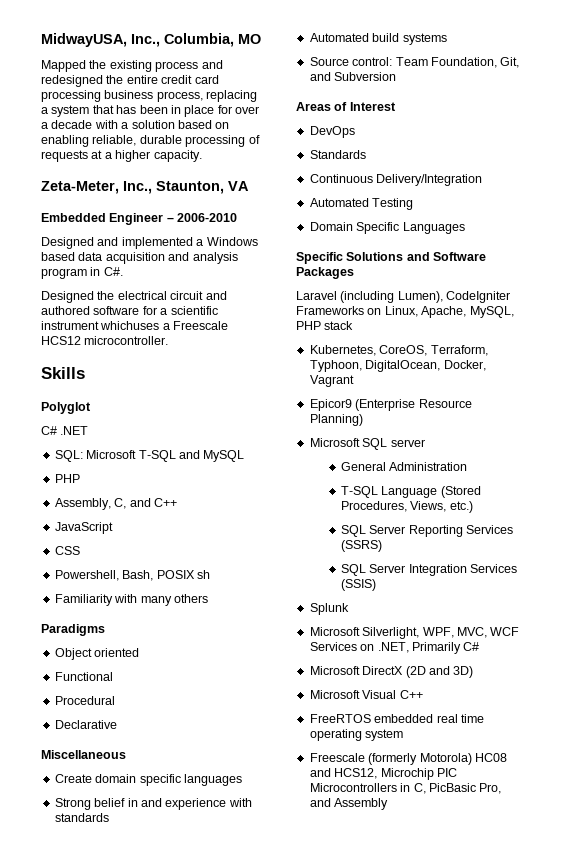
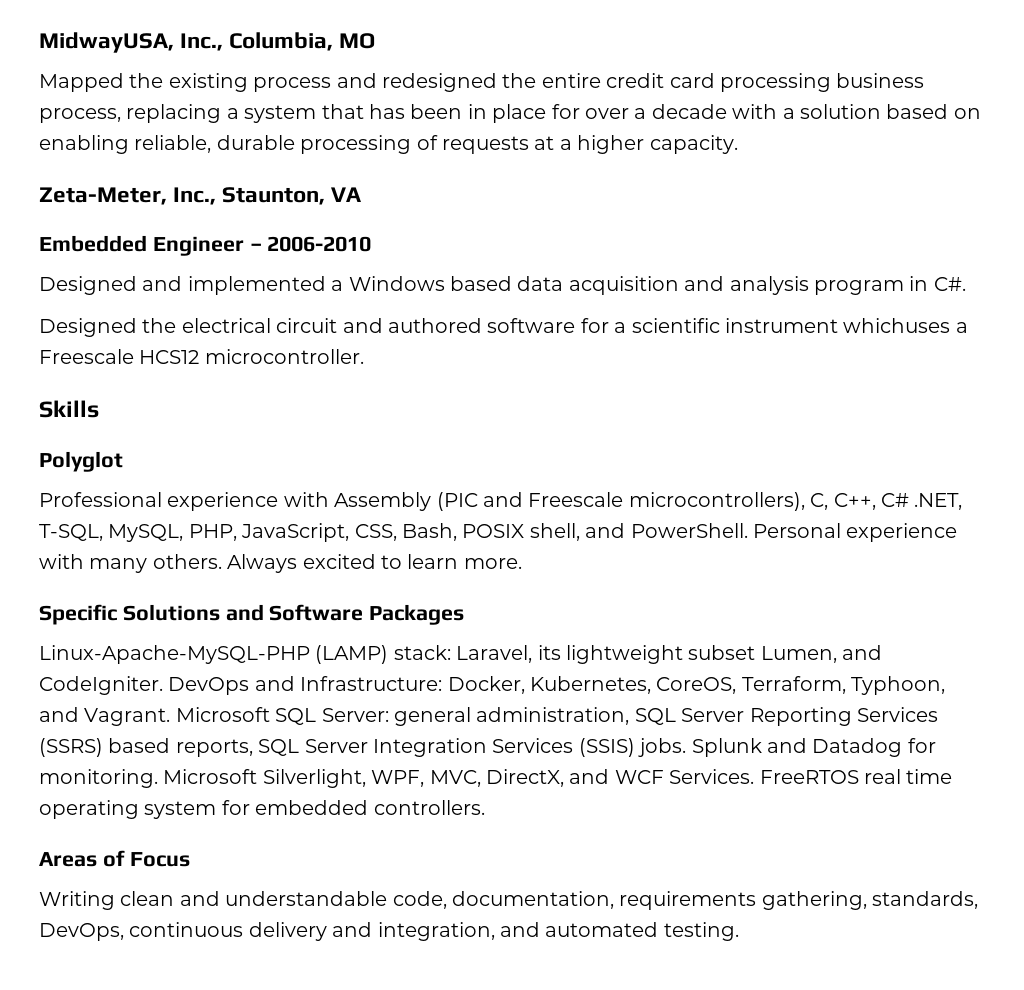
[41,426,89,435] [54,450,245,462] [54,474,80,483] [54,498,177,510] [54,522,113,534] [54,546,80,555] [54,570,210,581] [54,594,208,606] [41,624,105,636] [54,648,140,660] [54,672,113,681] [54,696,115,705] [54,720,117,729] [41,750,126,759] [54,774,242,786] [54,798,252,810] [54,813,109,822] [309,33,447,45] [309,57,520,68] [309,72,397,81] [296,102,396,111] [309,126,355,138] [309,150,366,159] [309,174,483,186] [309,198,414,210] [309,222,465,234] C# .NET // SQL: Microsoft T-SQL and MySQL // PHP // Assembly, C, and C++ // JavaScript // CSS // Powershell, Bash, POSIX sh // Familiarity with many others // Paradigms // Object oriented // Functional // Procedural // Declarative // Miscellaneous // Create domain specific languages // Strong belief in and experience with standards // Automated build systems // Source control: Team Foundation, Git, and Subversion // Areas of Interest // DevOps // Standards // Continuous Delivery/Integration // Automated Testing // Domain Specific Languages -> [39,492,963,511] [39,523,958,542] [39,554,522,573] Professional experience with Assembly (PIC and Freescale microcontrollers), C, C++, C# .NET, T-SQL, MySQL, PHP, JavaScript, CSS, Bash, POSIX shell, and PowerShell. Personal experience with many others. Always excited to learn more.
[296,291,511,303] [296,306,514,318] [296,321,354,330] [309,345,488,356] [309,360,486,372] [309,375,354,387] [309,399,472,411] [309,414,363,426] [309,438,425,450] [340,462,468,471] [340,486,481,498] [340,501,473,513] Laravel (including Lumen), CodeIgniter Frameworks on Linux, Apache, MySQL, PHP stack // Kubernetes, CoreOS, Terraform, Typhoon, DigitalOcean, Docker, Vagrant // Epicor9 (Enterprise Resource Planning) // Microsoft SQL server // General Administration // T-SQL Language (Stored Procedures, Views, etc.) // -> [39,645,883,664] [39,676,946,695] [39,707,630,726] Linux-Apache-MySQL-PHP (LAMP) stack: Laravel, its lightweight subset Lumen, and CodeIgniter. DevOps and Infrastructure: Docker, Kubernetes, CoreOS, Terraform, Typhoon, and Vagrant. Microsoft SQL Server: general administration,
(382, 546) // -> [108,738,253,757] based reports,
(376, 585) // -> [638,738,687,757] jobs.
[309,627,520,639] [309,642,480,654] [309,666,474,678] [309,690,423,699] [309,714,484,723] [309,729,404,741] [309,753,507,765] [309,768,457,780] [309,783,502,794] [309,798,389,810] // Microsoft Silverlight, WPF, MVC, WCF Services on .NET, Primarily C# // Microsoft DirectX (2D and 3D) // Microsoft Visual C++ // FreeRTOS embedded real time operating system // Freescale (formerly Motorola) HC08 and HCS12, Microchip PIC Microcontrollers in C, PicBasic Pro, and Assembly -> [766,738,936,757] [39,769,953,788] [39,800,485,819] [39,850,190,867] [39,891,979,910] [39,922,739,941] and Datadog for monitoring. Microsoft Silverlight, WPF, MVC, DirectX, and WCF Services. FreeRTOS real time operating system for embedded controllers. // Areas of Focus // Writing clean and understandable code, documentation, requirements gathering, standards, DevOps, continuous delivery and integration, and automated testing.

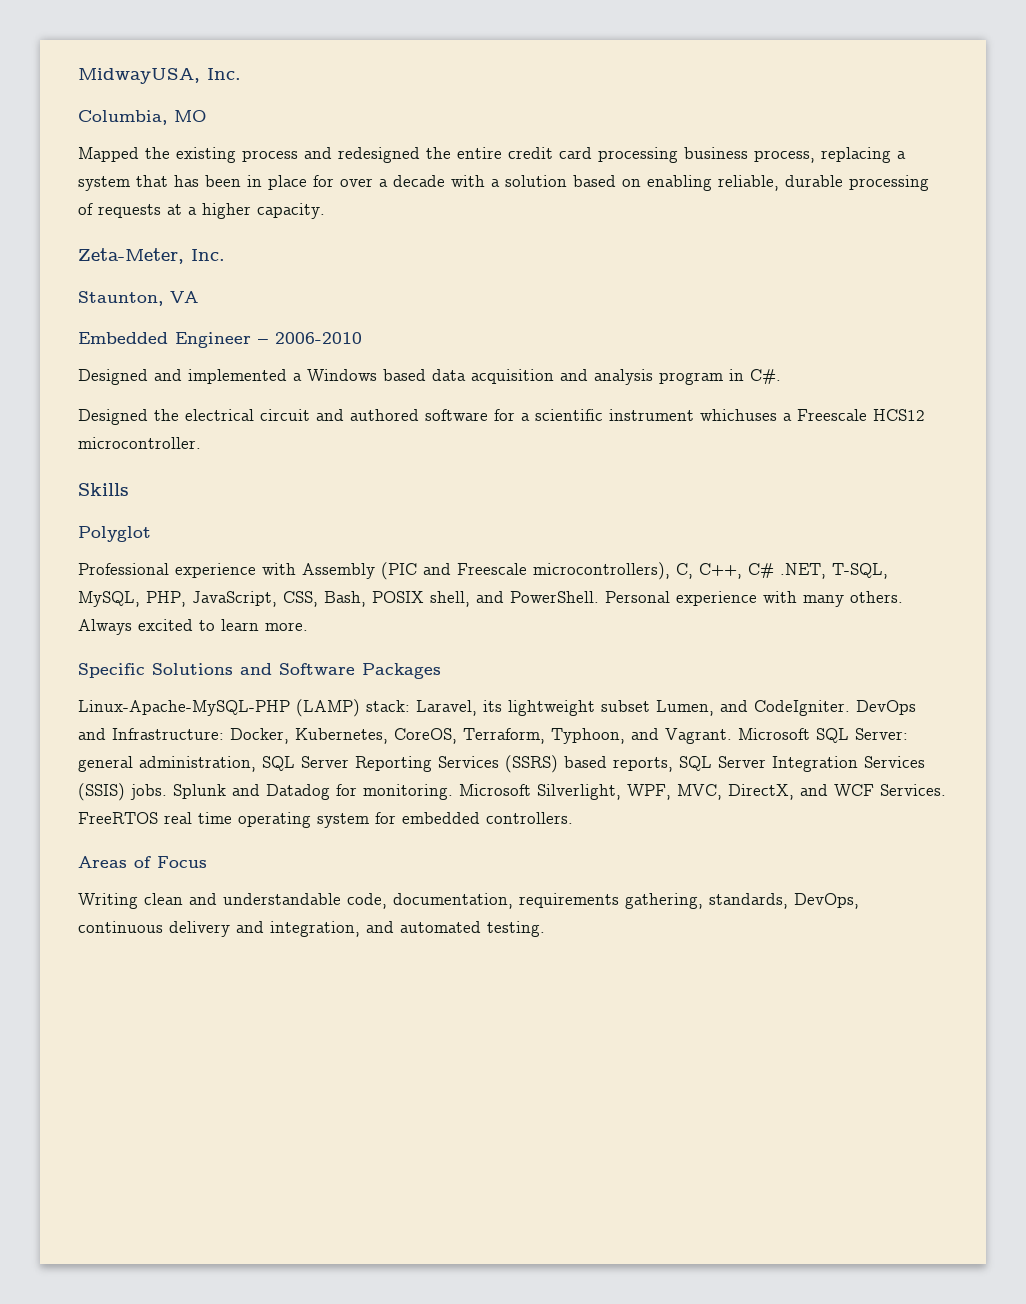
[180,33,224,51] Inc., -> [207,68,241,80] Inc. //
[173,187,217,205] Inc., -> [191,249,225,261] Inc. //

